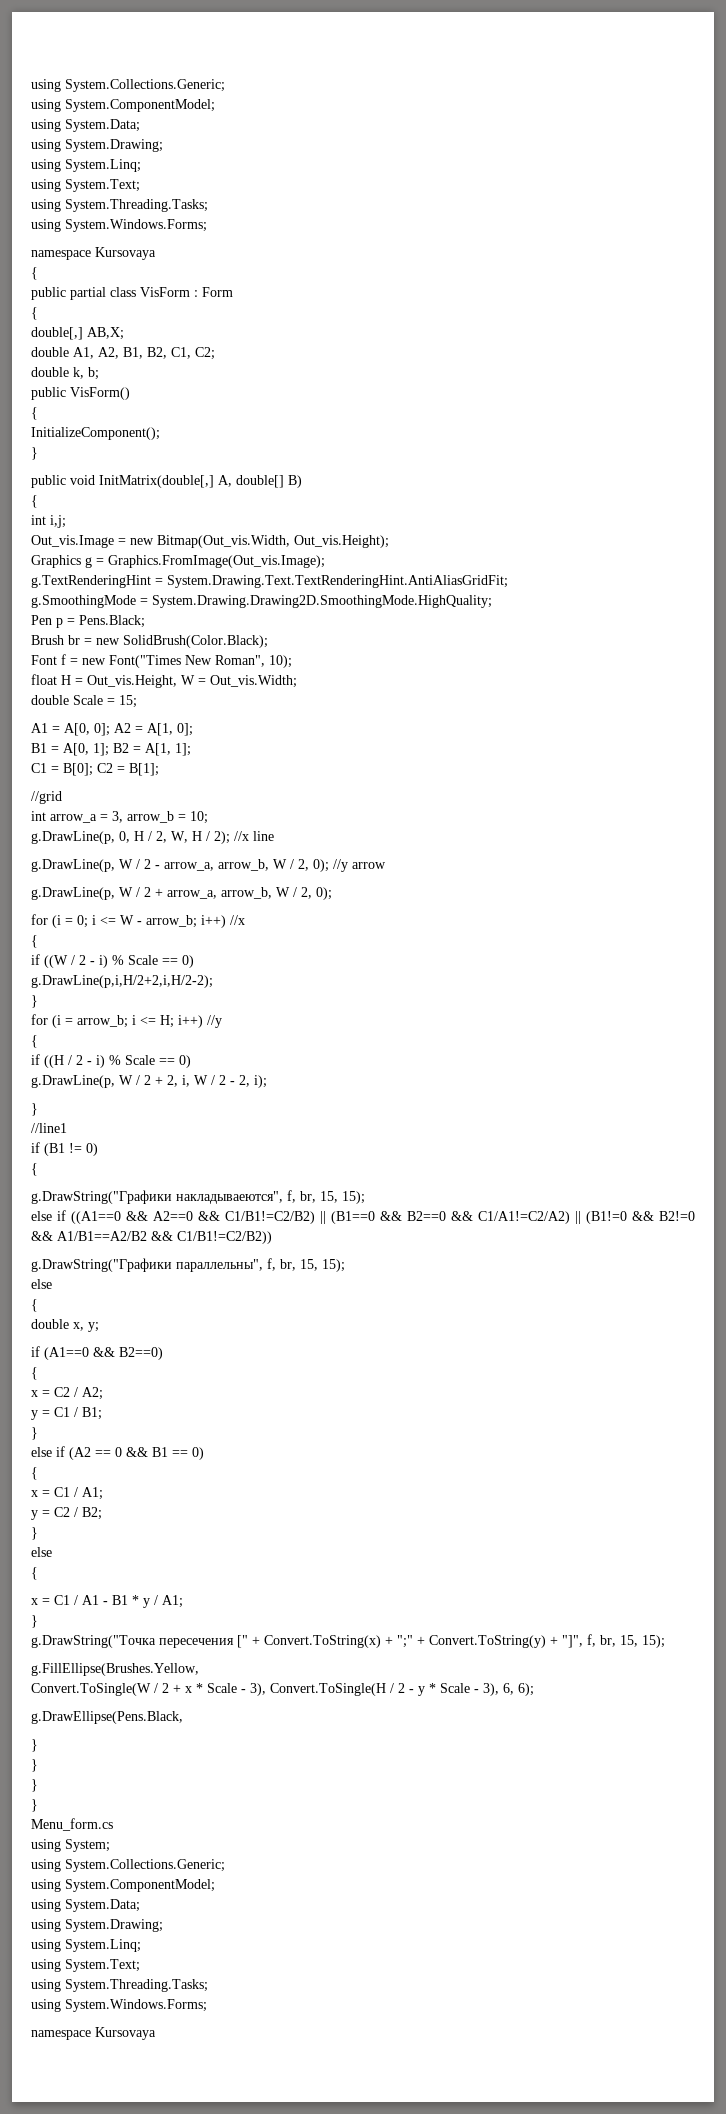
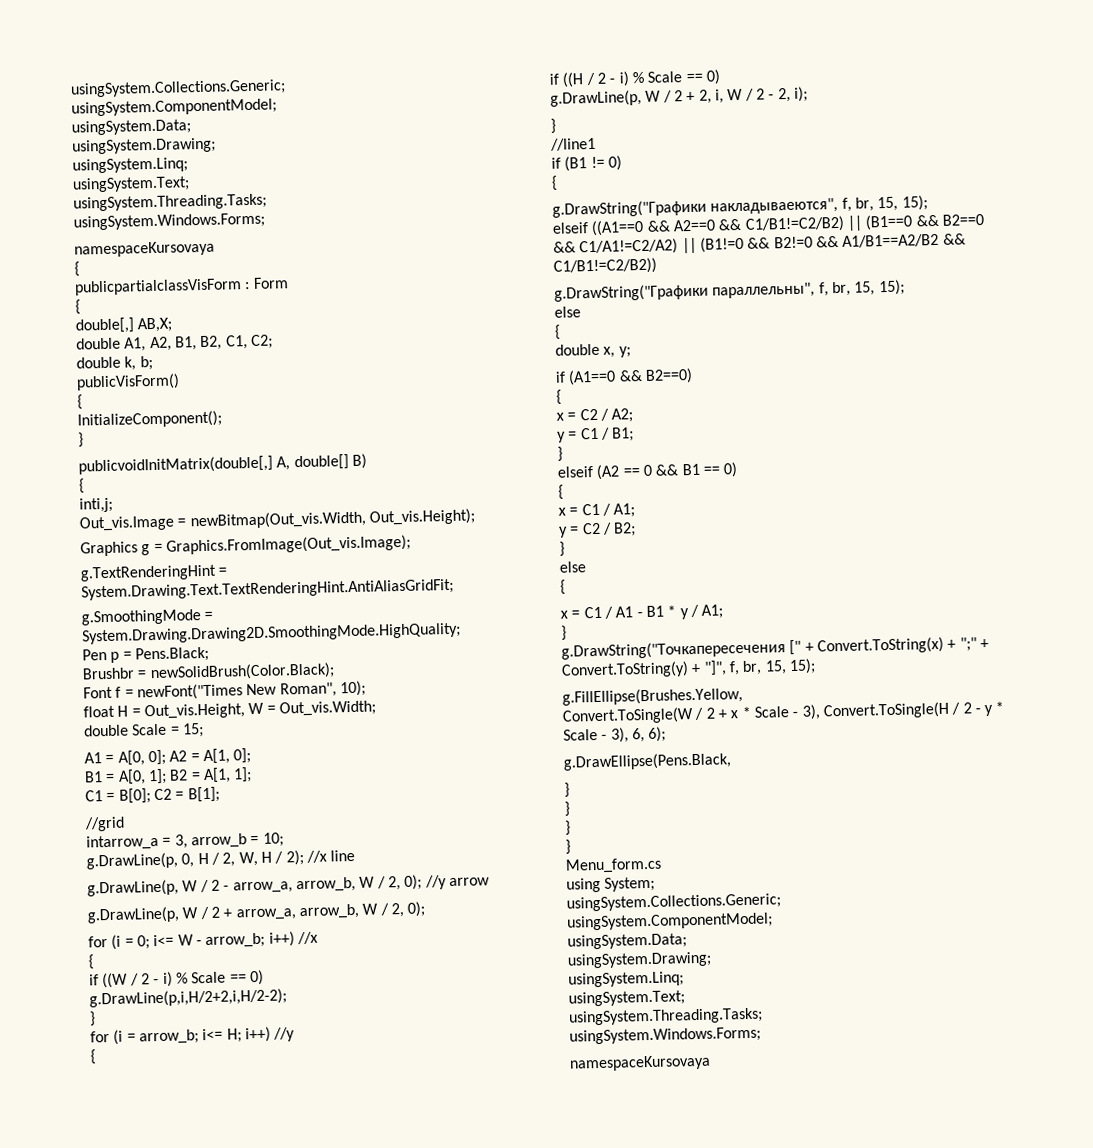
[31,79,225,92] [31,99,215,112] [31,119,140,132] [31,139,163,152] [31,159,141,172] [31,179,140,192] [31,199,208,212] [31,219,207,232] [31,247,156,260] [31,267,38,280] [31,287,190,300] using System.Collections.Generic; // using System.ComponentModel; // using System.Data; // using System.Drawing; // using System.Linq; // using System.Text; // using System.Threading.Tasks; // using System.Windows.Forms; // namespace Kursovaya // { // public partial class VisForm -> [70,79,286,98] [71,98,277,117] [71,119,191,136] [72,137,216,155] [72,157,188,174] [72,176,190,193] [73,193,267,212] [73,212,265,231] [74,240,215,258] [74,261,80,277] [74,278,242,296] usingSystem.Collections.Generic; // usingSystem.ComponentModel; // usingSystem.Data; // usingSystem.Drawing; // usingSystem.Linq; // usingSystem.Text; // usingSystem.Threading.Tasks; // usingSystem.Windows.Forms; // namespaceKursovaya // { // publicpartialclassVisForm
[31,387,130,400] public VisForm() -> [76,373,180,391] publicVisForm()
[31,475,214,488] public void InitMatrix(double[,] -> [78,455,273,475] publicvoidInitMatrix(double[,]
[31,515,66,528] int i,j; -> [79,497,113,513] inti,j;
[130,535,290,548] new Bitmap(Out_vis.Width, -> [189,510,366,530] newBitmap(Out_vis.Width,
[31,635,268,648] Brush br = new SolidBrush(Color.Black); -> [82,662,335,682] Brushbr = newSolidBrush(Color.Black);
[82,655,181,668] new Font("Times -> [136,683,243,701] newFont("Times
[31,811,97,823] int arrow_a -> [86,834,159,851] intarrow_a
[92,915,116,925] i <= -> [153,934,175,947] i<=
[132,1015,156,1025] i <= -> [202,1028,224,1041] i<=
[31,1210,66,1221] else if -> [552,222,589,234] elseif
[31,1446,65,1457] else if -> [557,466,594,478] elseif
[31,1635,234,1648] g.DrawString("Точка пересечения -> [561,640,786,660] g.DrawString("Точкапересечения
[31,1859,225,1872] [31,1879,215,1892] [31,1899,140,1912] [31,1919,163,1932] [31,1939,141,1952] [31,1959,140,1972] [31,1979,208,1992] [31,1999,207,2012] [31,2027,156,2040] using System.Collections.Generic; // using System.ComponentModel; // using System.Data; // using System.Drawing; // using System.Linq; // using System.Text; // using System.Threading.Tasks; // using System.Windows.Forms; // namespace Kursovaya -> [566,893,781,912] [567,912,773,931] [567,933,687,950] [567,951,712,969] [568,971,684,988] [568,990,685,1007] [568,1007,763,1026] [569,1026,761,1045] [569,1054,711,1072] usingSystem.Collections.Generic; // usingSystem.ComponentModel; // usingSystem.Data; // usingSystem.Drawing; // usingSystem.Linq; // usingSystem.Text; // usingSystem.Threading.Tasks; // usingSystem.Windows.Forms; // namespaceKursovaya

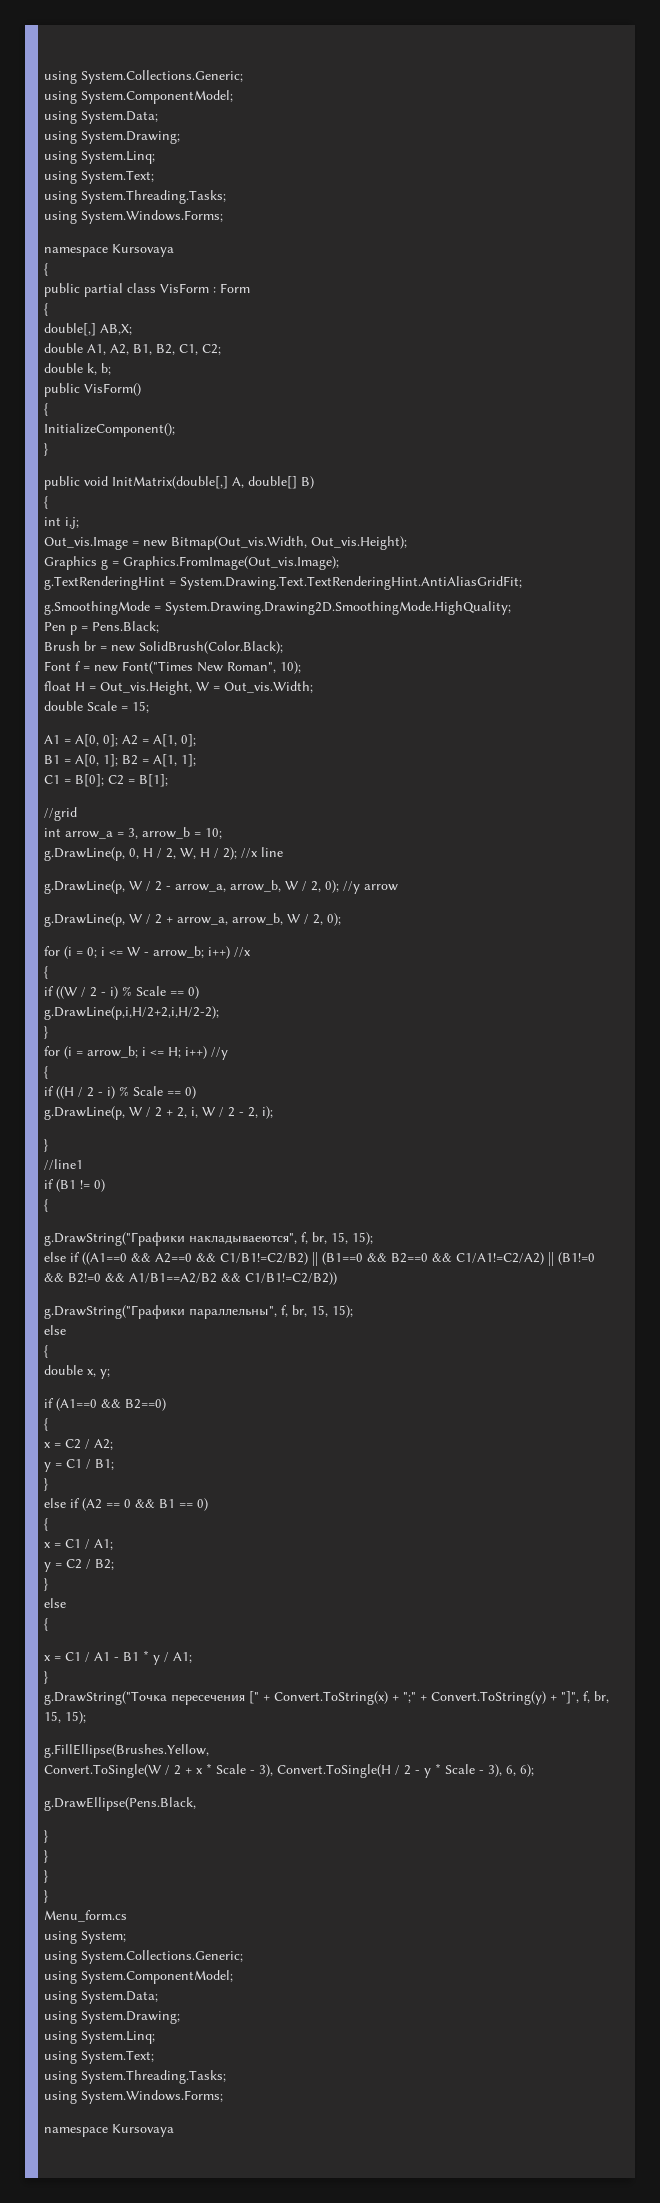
[70,79,286,98] [71,98,277,117] [71,119,191,136] [72,137,216,155] [72,157,188,174] [72,176,190,193] [73,193,267,212] [73,212,265,231] [74,240,215,258] [74,261,80,277] [74,278,242,296] usingSystem.Collections.Generic; // usingSystem.ComponentModel; // usingSystem.Data; // usingSystem.Drawing; // usingSystem.Linq; // usingSystem.Text; // usingSystem.Threading.Tasks; // usingSystem.Windows.Forms; // namespaceKursovaya // { // publicpartialclassVisForm -> [44,70,243,84] [44,90,233,104] [44,111,158,124] [44,131,180,144] [44,151,155,164] [44,170,154,184] [44,190,226,204] [44,210,223,224] [44,244,174,257] [44,263,48,276] [44,283,209,297] using System.Collections.Generic; // using System.ComponentModel; // using System.Data; // using System.Drawing; // using System.Linq; // using System.Text; // using System.Threading.Tasks; // using System.Windows.Forms; // namespace Kursovaya // { // public partial class VisForm
[76,373,180,391] publicVisForm() -> [44,383,141,397] public VisForm()
[78,455,273,475] publicvoidInitMatrix(double[,] -> [44,476,228,490] public void InitMatrix(double[,]
[79,497,113,513] inti,j; -> [44,517,79,529] int i,j;
[189,510,366,530] newBitmap(Out_vis.Width, -> [143,536,307,550] new Bitmap(Out_vis.Width,
[82,662,335,682] Brushbr = newSolidBrush(Color.Black); -> [44,641,283,654] Brush br = new SolidBrush(Color.Black);
[136,683,243,701] newFont("Times -> [94,661,193,674] new Font("Times
[86,834,159,851] intarrow_a -> [44,828,113,839] int arrow_a
[153,934,175,947] i<= -> [101,947,123,956] i <=
[202,1028,224,1041] i<= -> [142,1047,164,1056] i <=
[552,222,589,234] elseif -> [44,1252,80,1262] else if
[557,466,594,478] elseif -> [44,1498,80,1508] else if
[561,640,786,660] g.DrawString("Точкапересечения -> [44,1691,245,1705] g.DrawString("Точка пересечения
[566,893,781,912] [567,912,773,931] [567,933,687,950] [567,951,712,969] [568,971,684,988] [568,990,685,1007] [568,1007,763,1026] [569,1026,761,1045] [569,1054,711,1072] usingSystem.Collections.Generic; // usingSystem.ComponentModel; // usingSystem.Data; // usingSystem.Drawing; // usingSystem.Linq; // usingSystem.Text; // usingSystem.Threading.Tasks; // usingSystem.Windows.Forms; // namespaceKursovaya -> [44,1950,243,1964] [44,1970,233,1984] [44,1991,158,2004] [44,2011,180,2024] [44,2031,155,2044] [44,2050,154,2064] [44,2070,226,2084] [44,2090,223,2104] [44,2124,174,2137] using System.Collections.Generic; // using System.ComponentModel; // using System.Data; // using System.Drawing; // using System.Linq; // using System.Text; // using System.Threading.Tasks; // using System.Windows.Forms; // namespace Kursovaya

